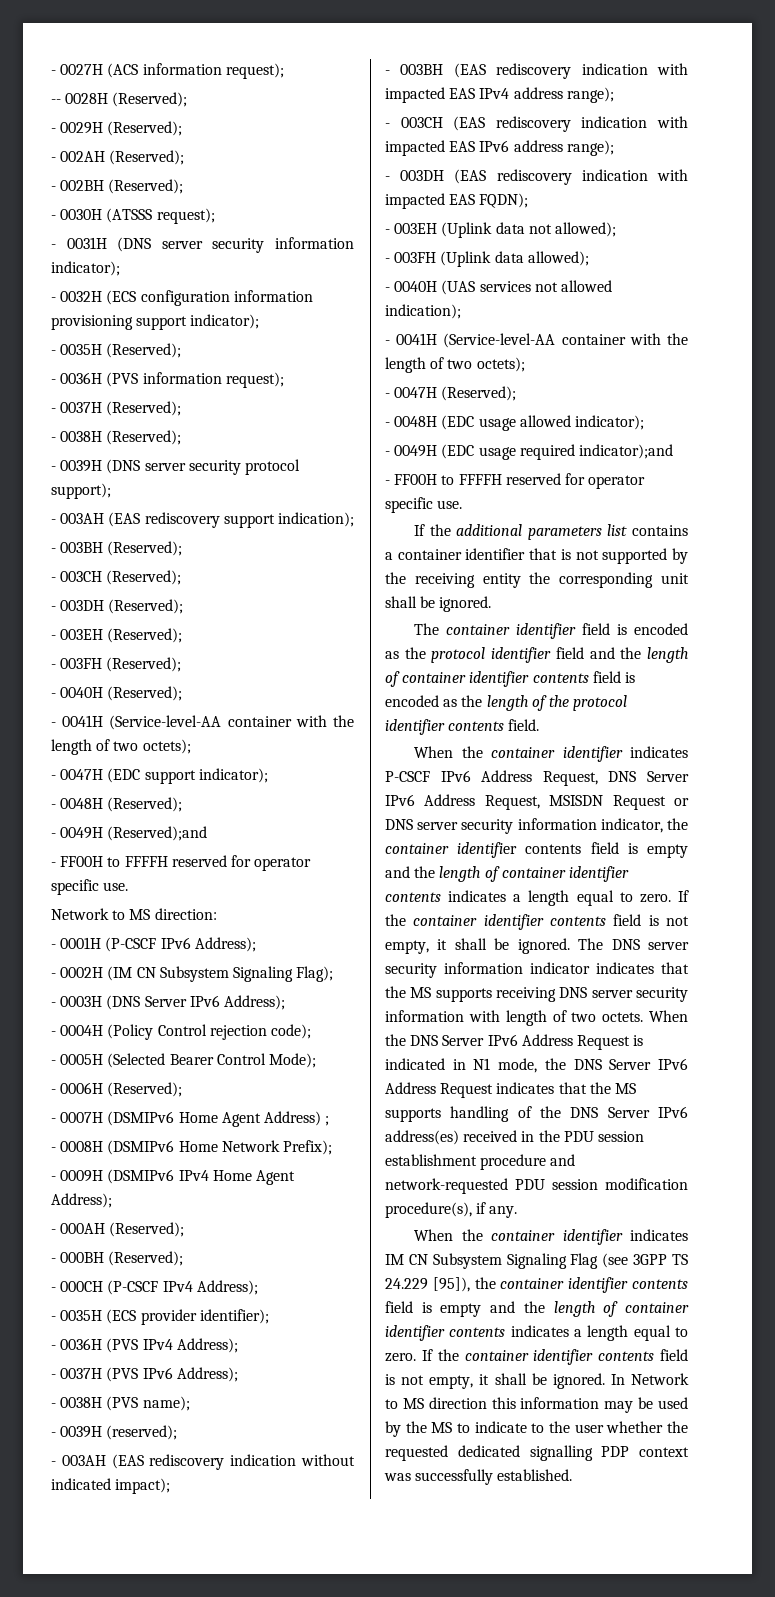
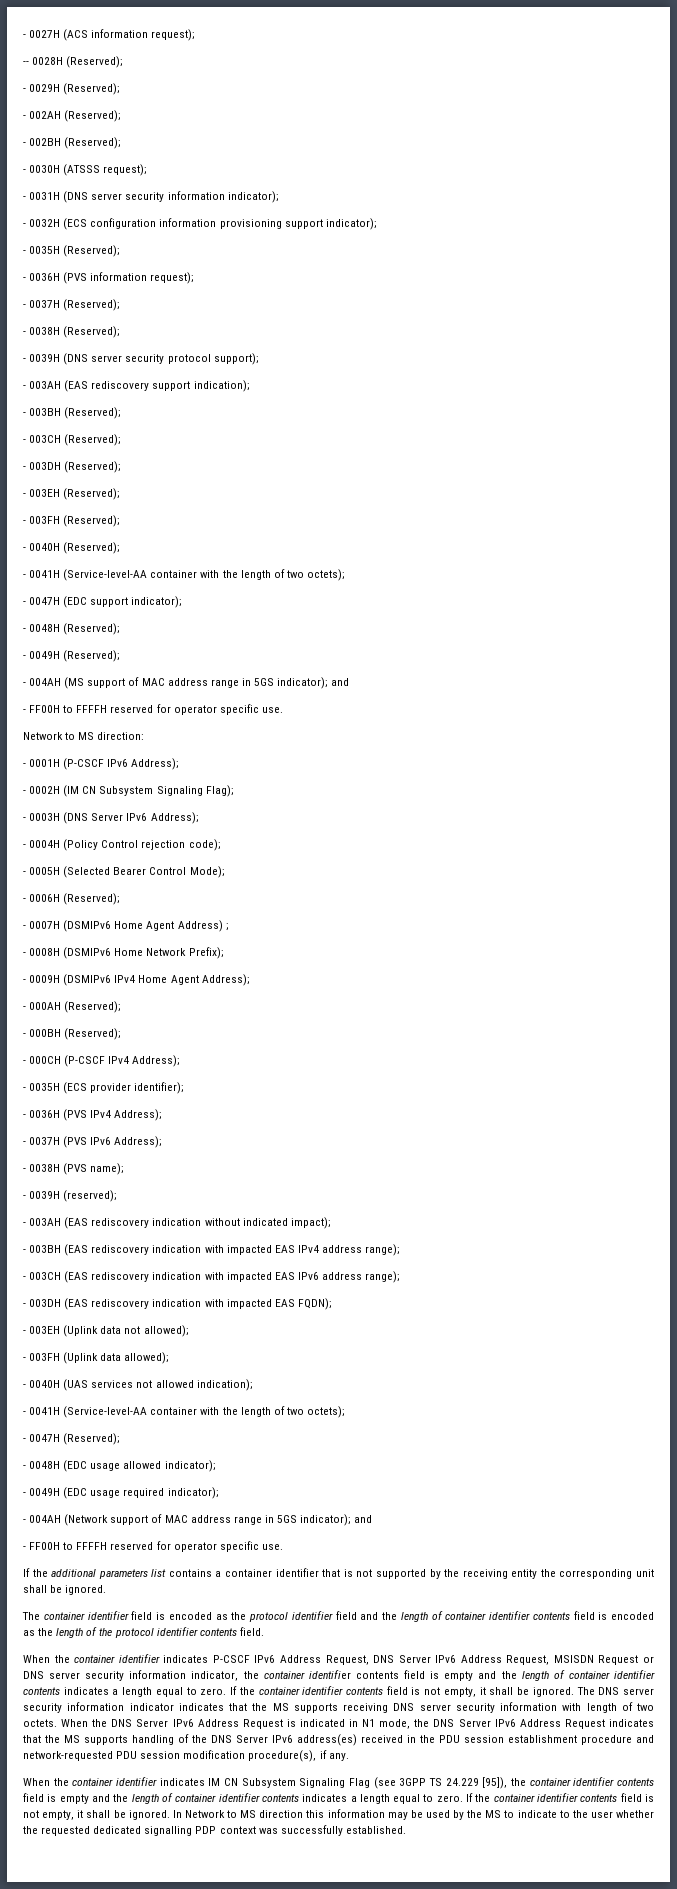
[107,826,208,841] (Reserved);and -> [63,650,121,662] [23,677,350,689] (Reserved); // - 004AH (MS support of MAC address range in 5GS indicator); and
[578,444,673,459] indicator);and -> [167,1487,219,1499] [23,1514,373,1526] indicator); // - 004AH (Network support of MAC address range in 5GS indicator); and

